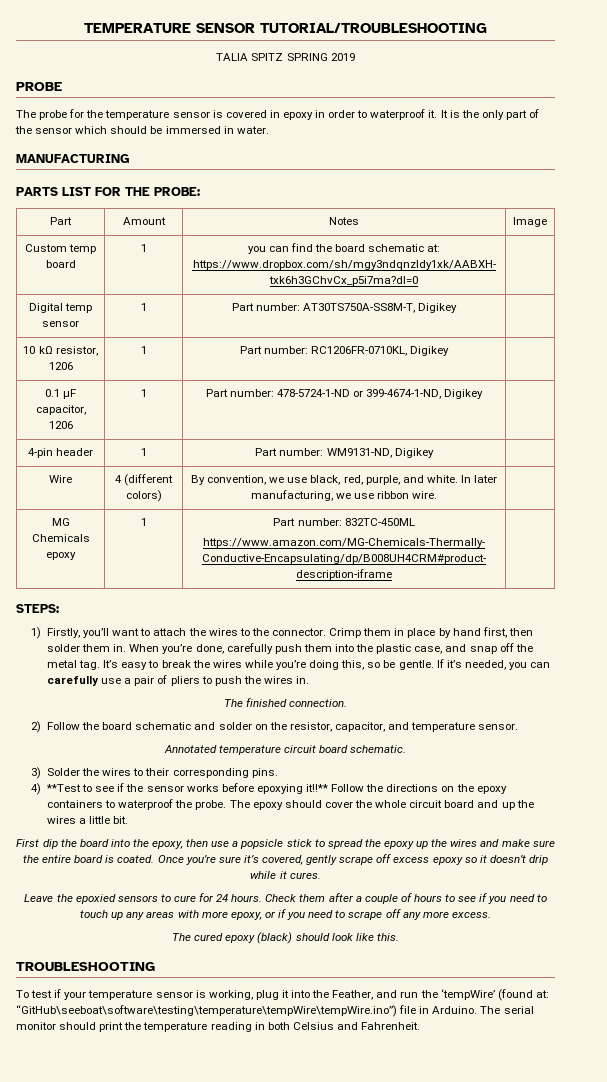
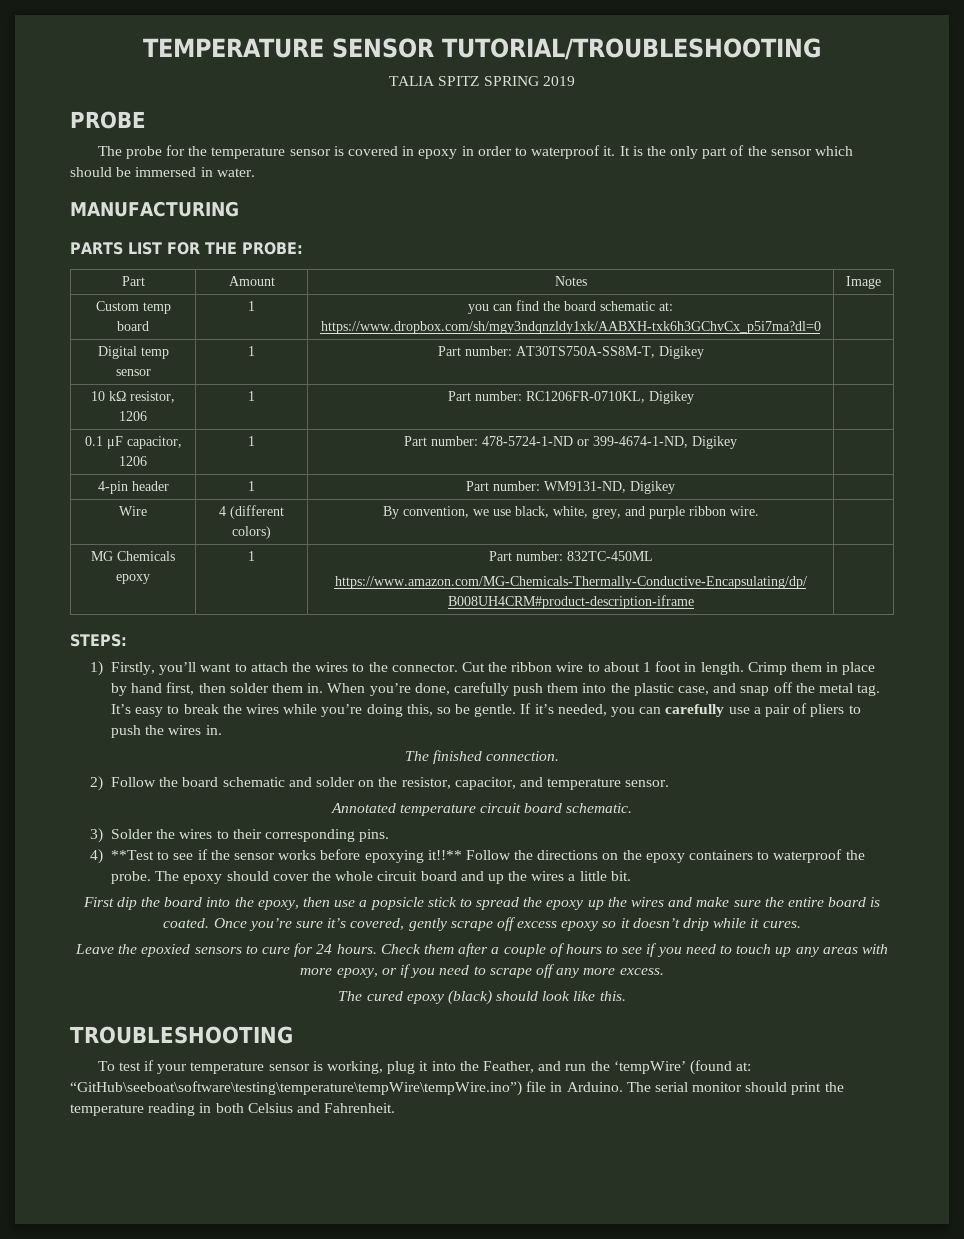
[343,475,498,485] [250,490,374,501] red, purple, and white. In later manufacturing, we use -> [552,506,685,519] white, grey, and purple
(327, 632) none -> [461,661,744,675] Cut the ribbon wire to about 1 foot in length.

